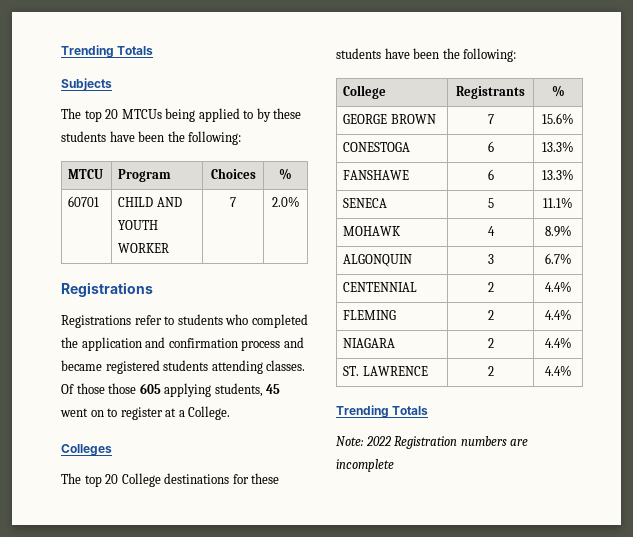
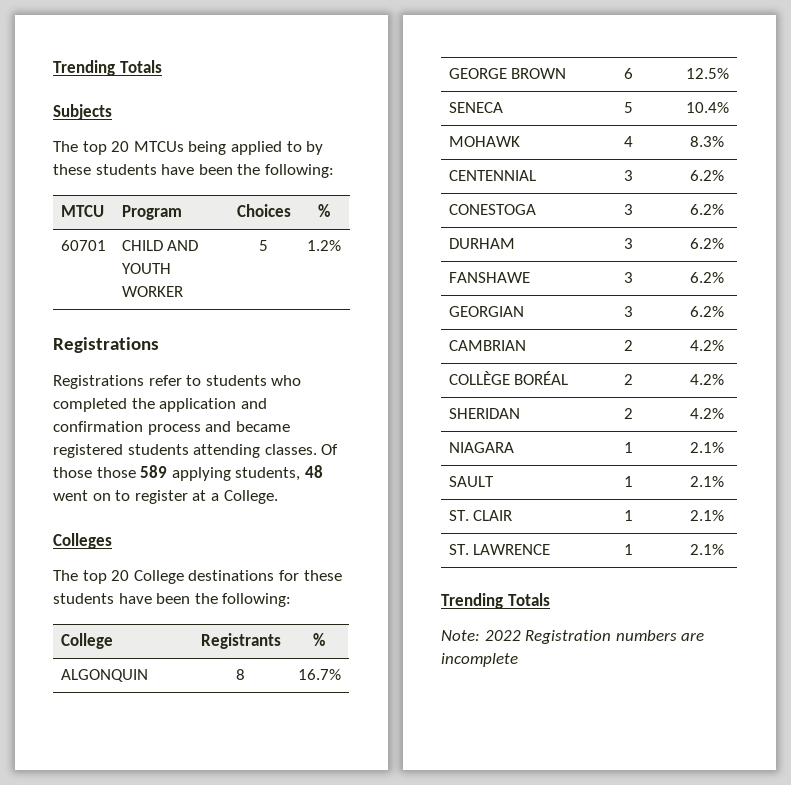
[230,197,236,207] [271,196,300,207] 7 | 2.0% -> [259,240,268,251] [307,240,341,251] 5 | 1.2%
[139,383,161,394] 605 -> [140,465,168,478] 589
[266,384,281,394] 45 -> [304,465,323,478] 48
(565, 91) none -> [60,669,148,682] [235,669,245,680] [297,669,341,680] // ALGONQUIN | 8 | 16.7%
[487,114,494,124] [542,113,574,124] [343,142,411,152] [487,141,494,152] [542,141,574,152] [343,170,410,180] [487,169,494,180] [542,169,574,180] 7 | 15.6% // CONESTOGA | 6 | 13.3% // FANSHAWE | 6 | 13.3% -> [624,68,633,79] [685,68,729,79] 6 | 12.5%
[543,197,573,208] 11.1% -> [685,102,729,113] 10.4%
[544,225,572,237] [343,254,413,267] [487,254,494,264] [544,253,572,264] [343,282,418,292] [487,282,494,292] [544,281,572,292] [343,310,397,320] [487,310,494,320] [544,309,572,320] [343,338,396,348] [487,338,494,348] [544,337,572,348] 8.9% // ALGONQUIN | 3 | 6.7% // CENTENNIAL | 2 | 4.4% // FLEMING | 2 | 4.4% // NIAGARA | 2 | 4.4% -> [690,136,724,147] [448,170,536,181] [624,170,633,181] [690,170,724,181] [448,204,536,215] [624,204,633,215] [690,204,724,215] [448,238,515,249] [624,238,633,249] [690,238,724,249] [448,272,530,283] [624,272,633,283] [690,272,724,283] [448,306,524,317] [624,306,633,317] [690,306,724,317] [448,340,526,351] [624,340,633,351] [690,340,724,351] [448,371,569,385] [624,374,633,385] [690,374,724,385] [448,408,520,419] [624,408,633,419] [690,408,724,419] [448,442,514,453] [624,442,633,453] [690,442,724,453] [448,476,494,487] [624,476,633,487] [690,476,724,487] [448,510,513,521] [624,510,633,521] [690,510,724,521] 8.3% // CENTENNIAL | 3 | 6.2% // CONESTOGA | 3 | 6.2% // DURHAM | 3 | 6.2% // FANSHAWE | 3 | 6.2% // GEORGIAN | 3 | 6.2% // CAMBRIAN | 2 | 4.2% // COLLÈGE BORÉAL | 2 | 4.2% // SHERIDAN | 2 | 4.2% // NIAGARA | 1 | 2.1% // SAULT | 1 | 2.1% // ST. CLAIR | 1 | 2.1%
[487,366,494,376] [544,365,572,376] 2 | 4.4% -> [624,544,633,555] [690,544,724,555] 1 | 2.1%

